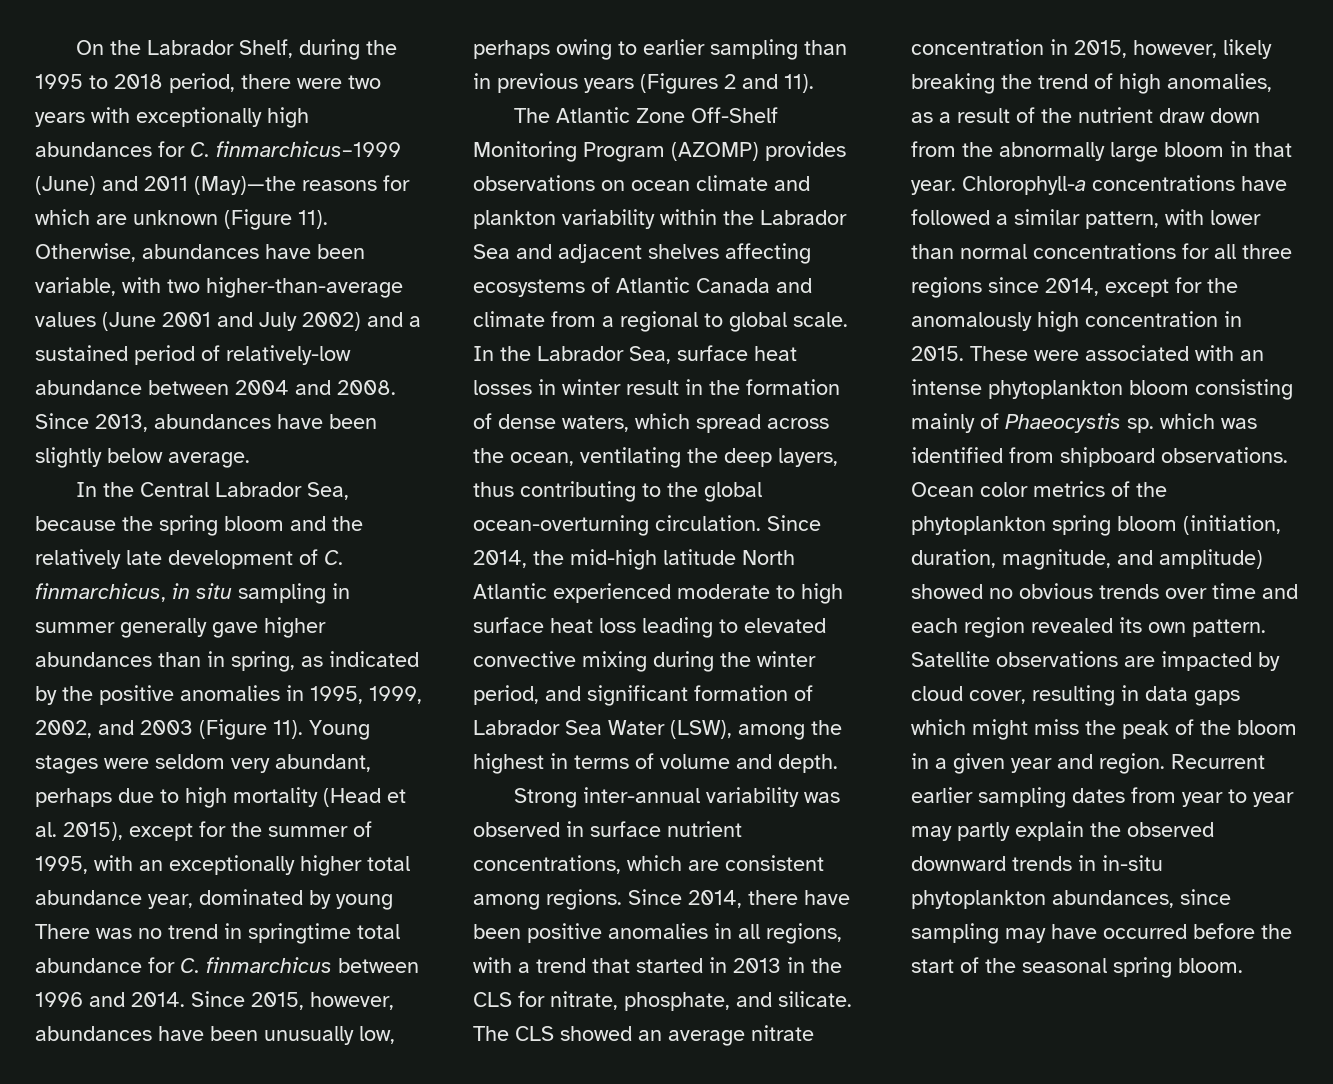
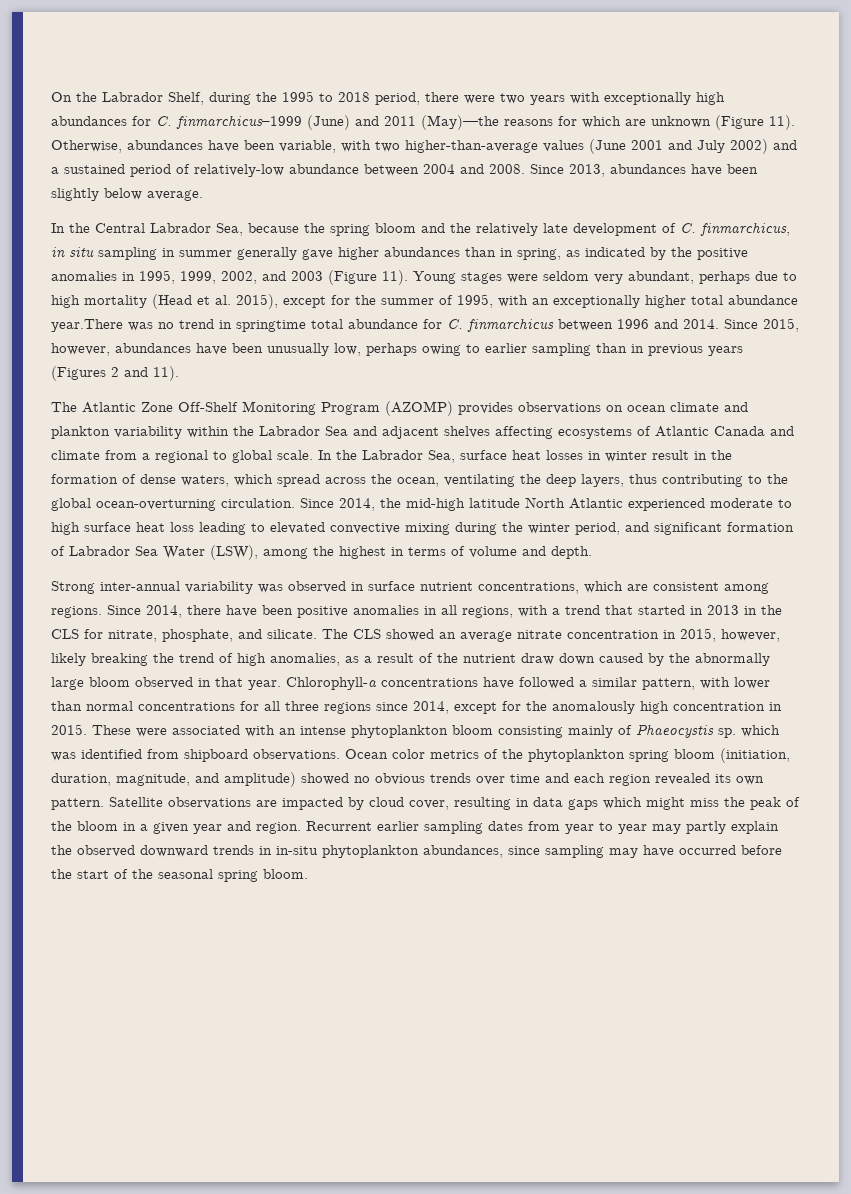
[148,889,393,910] [35,924,90,939] year, dominated by young There -> [51,319,123,332] year.There
[911,141,956,157] from -> [599,653,664,666] caused by
(1224, 149) none -> [135,677,193,689] observed

